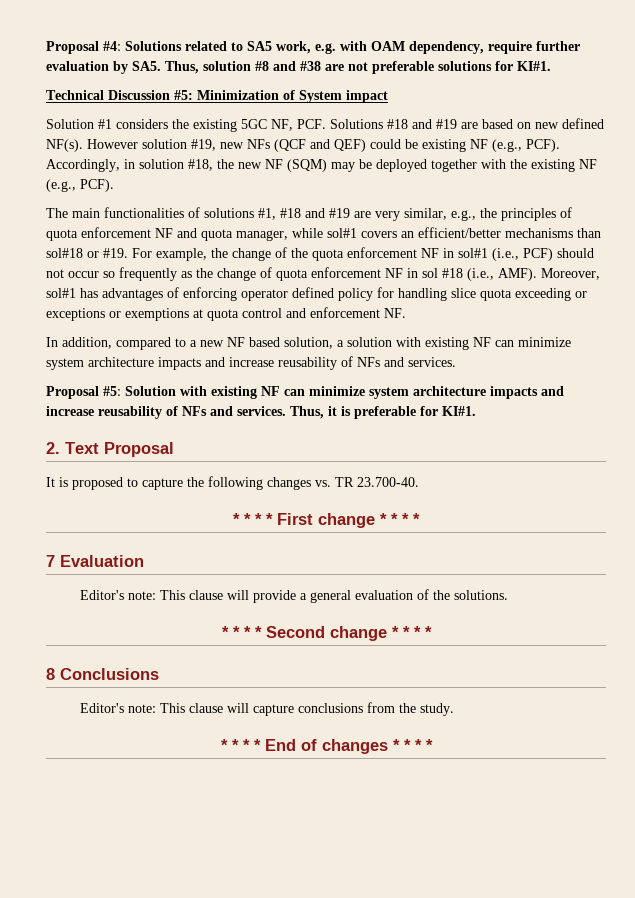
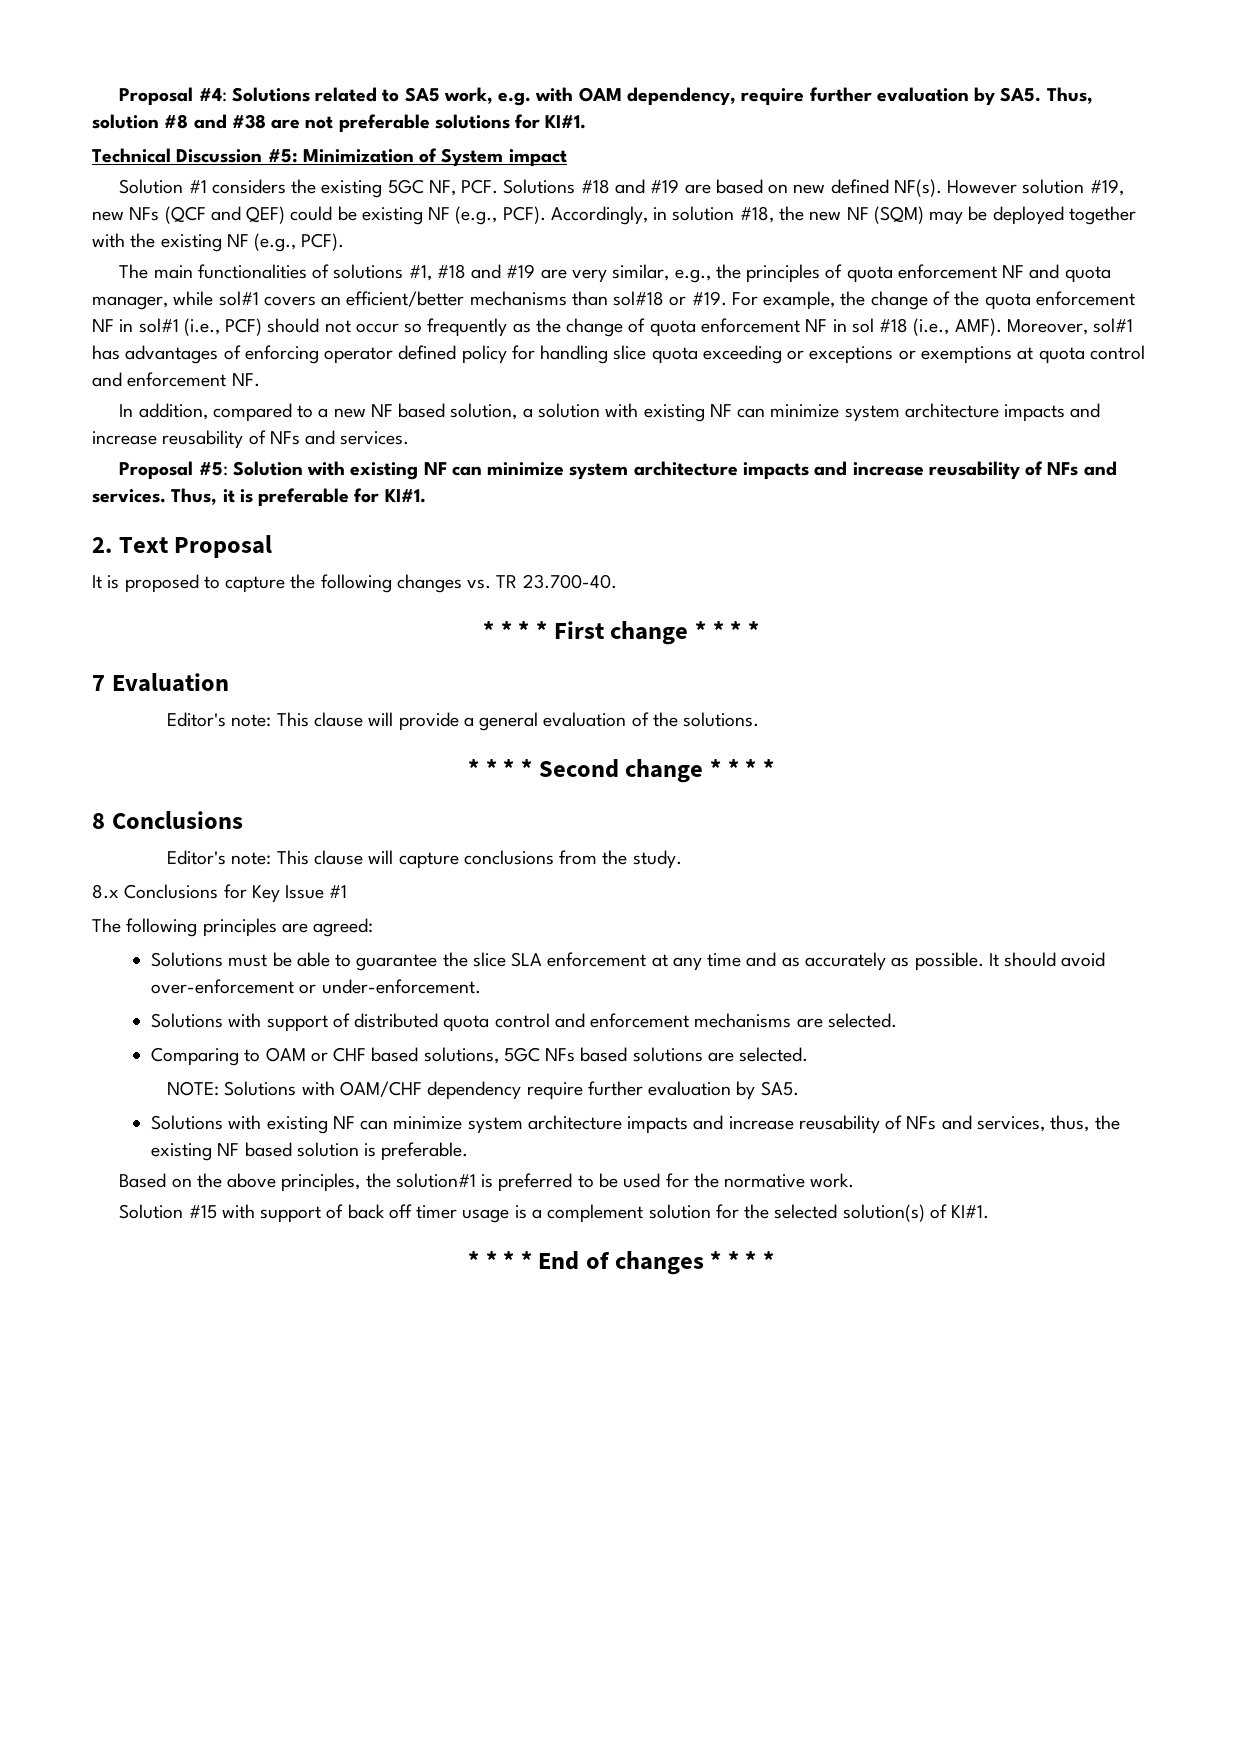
(454, 709) none -> [92,884,348,903] [92,918,374,937] [151,952,1106,971] [151,979,481,994] [151,1013,897,1032] [151,1047,809,1066] [167,1081,799,1100] [151,1115,1120,1134] [151,1142,469,1161] [119,1173,855,1192] [119,1204,990,1223] // 8.x Conclusions for Key Issue #1 // The following principles are agreed: // Solutions must be able to guarantee the slice SLA enforcement at any time and as accurately as possible. It should avoid over-enforcement or under-enforcement. // Solutions with support of distributed quota control and enforcement mechanisms are selected. // Comparing to OAM or CHF based solutions, 5GC NFs based solutions are selected. // NOTE: Solutions with OAM/CHF dependency require further evaluation by SA5. // Solutions with existing NF can minimize system architecture impacts and increase reusability of NFs and services, thus, the existing NF based solution is preferable. // Based on the above principles, the solution#1 is preferred to be used for the normative work. // Solution #15 with support of back off timer usage is a complement solution for the selected solution(s) of KI#1.

